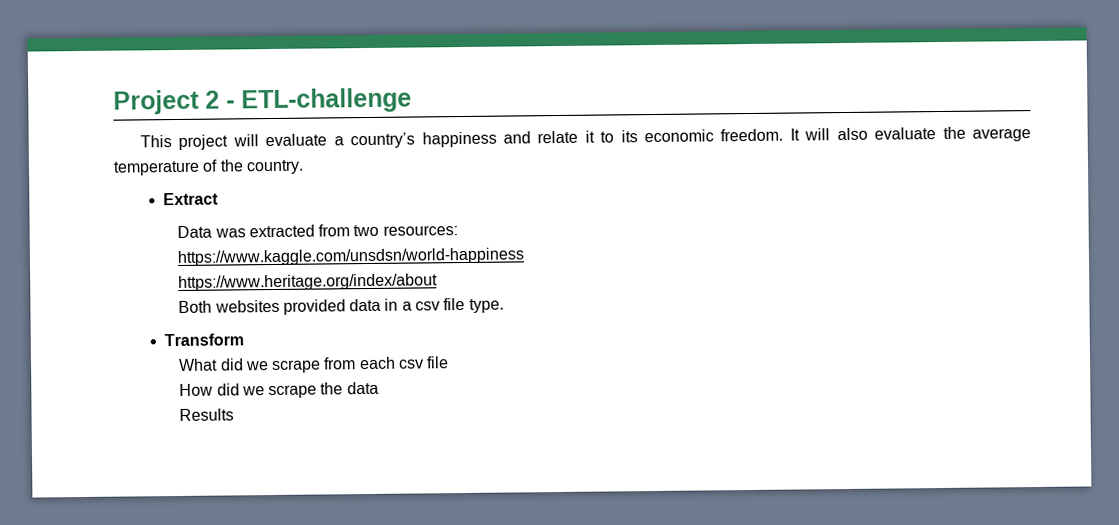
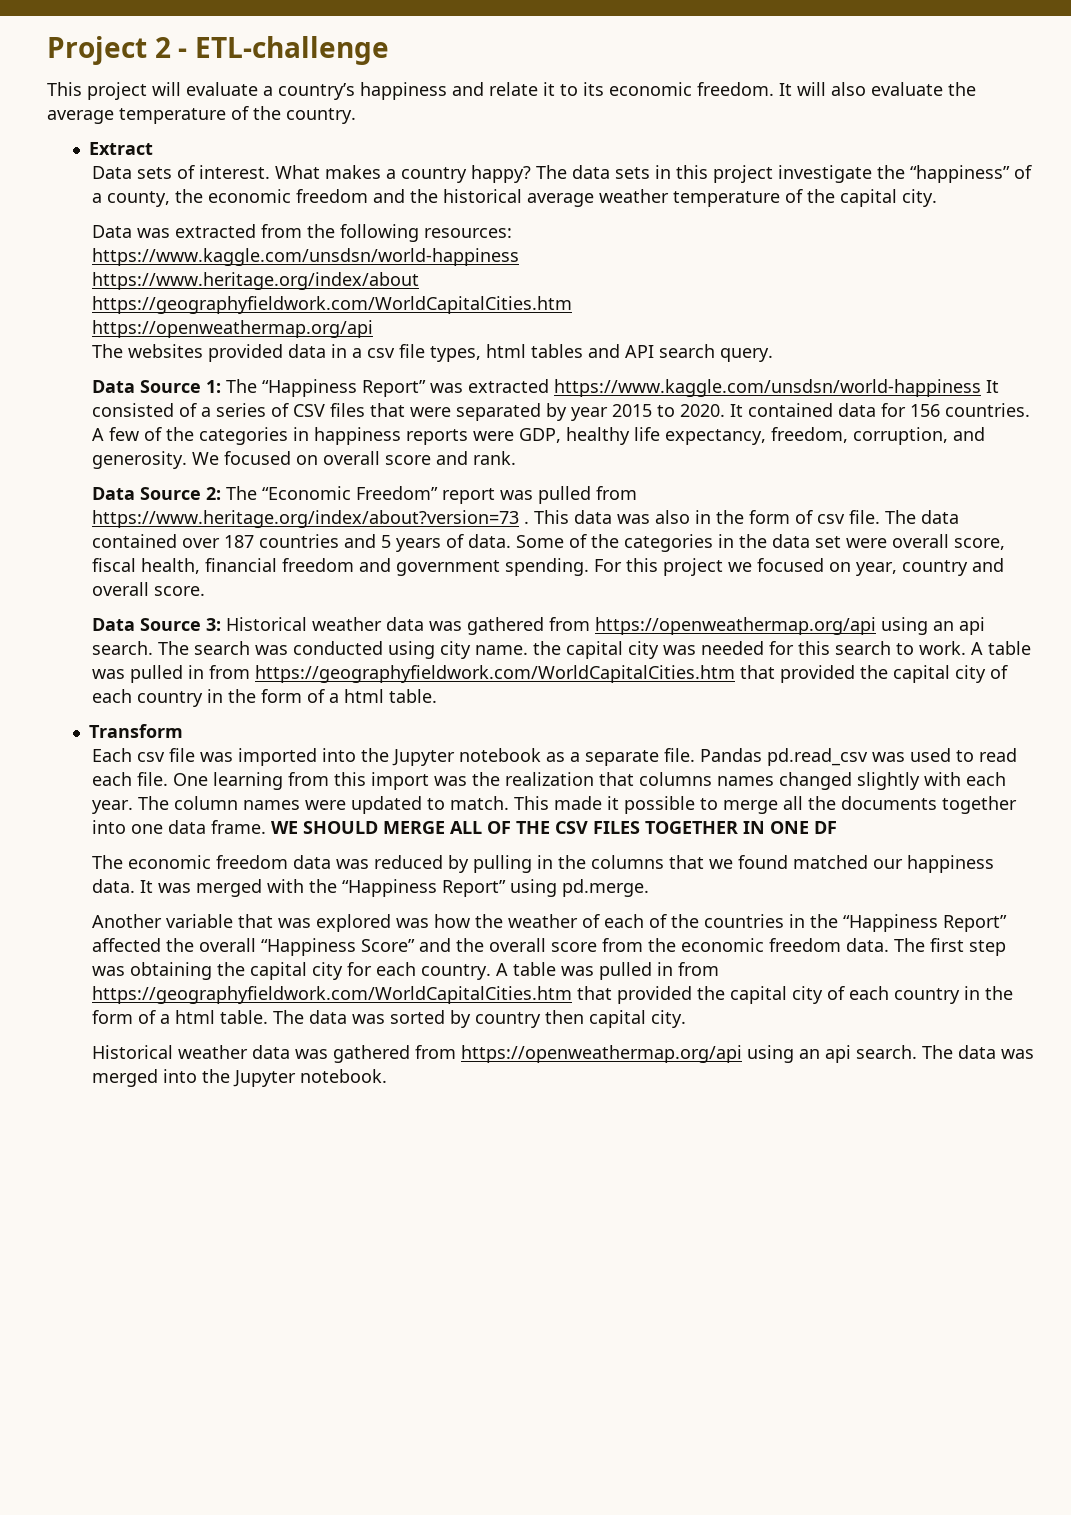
(220, 199) none -> [91,165,1032,183] [91,189,937,207] // Data sets of interest. What makes a country happy? The data sets in this project investigate the “happiness” of a county, the economic freedom and the historical average weather temperature of the capital city.
[353,224,380,237] two -> [306,224,419,242] the following
[178,300,213,313] Both -> [91,296,572,314] [91,320,373,338] [91,344,123,358] https://geographyfieldwork.com/WorldCapitalCities.htm // https://openweathermap.org/api // The
[468,298,504,313] [164,333,245,347] [178,356,450,374] [179,381,379,399] [179,408,235,421] type. // Transform // What did we scrape from each csv file // How did we scrape the data // Results -> [429,344,773,362] [91,379,999,397] [91,403,1030,421] [91,427,985,445] [91,451,516,469] [91,486,637,504] [91,510,959,528] [91,534,1005,552] [91,558,1004,576] [91,582,205,596] [91,617,985,635] [91,641,1031,659] [91,665,1008,683] [91,689,437,707] [89,724,184,738] [91,748,1017,766] [91,772,1006,790] [91,796,1017,814] [91,820,837,834] [91,855,994,873] [91,879,649,897] [91,914,1007,932] [91,938,1006,956] [91,962,719,980] [91,986,1013,1004] [91,1010,686,1028] [91,1045,1034,1063] [91,1069,387,1087] types, html tables and API search query. // Data Source 1: The “Happiness Report” was extracted https://www.kaggle.com/unsdsn/world-happiness It consisted of a series of CSV files that were separated by year 2015 to 2020. It contained data for 156 countries. A few of the categories in happiness reports were GDP, healthy life expectancy, freedom, corruption, and generosity. We focused on overall score and rank. // Data Source 2: The “Economic Freedom” report was pulled from https://www.heritage.org/index/about?version=73 . This data was also in the form of csv file. The data contained over 187 countries and 5 years of data. Some of the categories in the data set were overall score, fiscal health, financial freedom and government spending. For this project we focused on year, country and overall score. // Data Source 3: Historical weather data was gathered from https://openweathermap.org/api using an api search. The search was conducted using city name. the capital city was needed for this search to work. A table was pulled in from https://geographyfieldwork.com/WorldCapitalCities.htm that provided the capital city of each country in the form of a html table. // Transform // Each csv file was imported into the Jupyter notebook as a separate file. Pandas pd.read_csv was used to read each file. One learning from this import was the realization that columns names changed slightly with each year. The column names were updated to match. This made it possible to merge all the documents together into one data frame. WE SHOULD MERGE ALL OF THE CSV FILES TOGETHER IN ONE DF // The economic freedom data was reduced by pulling in the columns that we found matched our happiness data. It was merged with the “Happiness Report” using pd.merge. // Another variable that was explored was how the weather of each of the countries in the “Happiness Report” affected the overall “Happiness Score” and the overall score from the economic freedom data. The first step was obtaining the capital city for each country. A table was pulled in from https://geographyfieldwork.com/WorldCapitalCities.htm that provided the capital city of each country in the form of a html table. The data was sorted by country then capital city. // Historical weather data was gathered from https://openweathermap.org/api using an api search. The data was merged into the Jupyter notebook.

